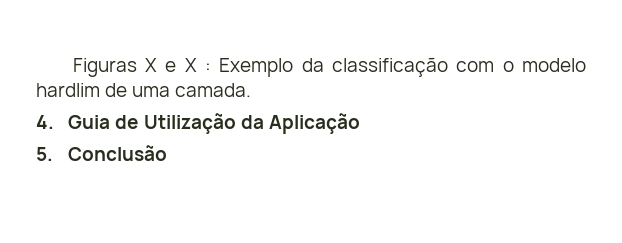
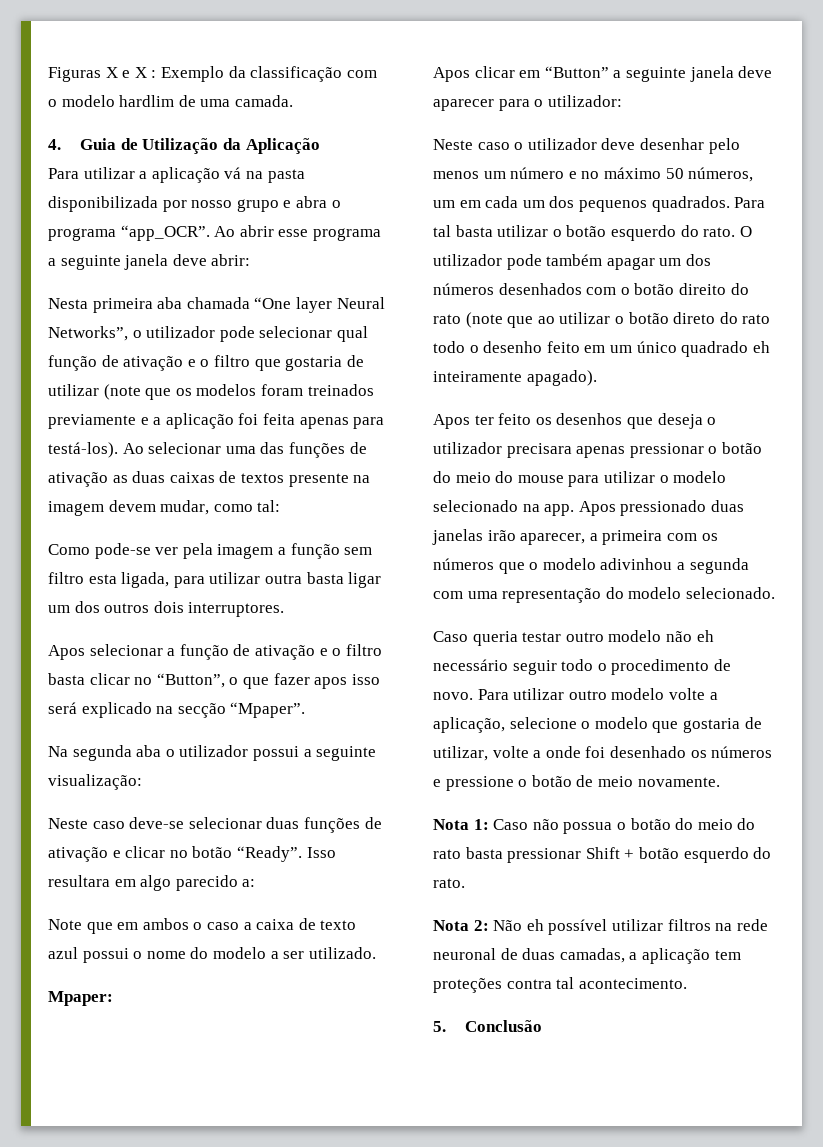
(360, 123) none -> [48,167,305,183] [48,196,341,212] [48,225,381,241] [48,254,251,270] [48,297,385,313] [48,326,368,342] [48,355,364,371] [48,384,374,400] [48,413,385,429] [48,442,367,458] [48,471,371,487] [48,500,281,516] [48,543,373,559] [48,572,382,588] [48,601,285,617] [48,644,382,660] [48,673,380,689] [48,702,306,718] [48,745,377,761] [48,774,142,790] [48,817,382,833] [48,846,336,862] [48,875,256,891] [48,918,357,934] [48,947,376,963] [48,991,113,1006] [433,66,773,82] [433,95,622,111] [433,138,740,154] [433,167,754,182] [433,196,766,212] [433,225,752,241] [433,254,711,270] [433,283,749,295] [433,312,771,328] [433,341,770,357] [433,370,597,386] [433,413,717,429] [433,442,762,458] [433,471,727,487] [433,500,744,516] [432,529,718,545] [433,558,749,574] [433,587,775,603] [433,630,714,646] [433,659,731,675] [433,688,718,700] [433,717,762,733] [433,746,773,761] [433,775,720,791] [433,818,756,834] [433,847,772,863] [433,878,465,888] [433,919,768,935] [433,948,741,964] [433,977,687,993] // Para utilizar a aplicação vá na pasta disponibilizada por nosso grupo e abra o programa “app_OCR”. Ao abrir esse programa a seguinte janela deve abrir: // Nesta primeira aba chamada “One layer Neural Networks”, o utilizador pode selecionar qual função de ativação e o filtro que gostaria de utilizar (note que os modelos foram treinados previamente e a aplicação foi feita apenas para testá-los). Ao selecionar uma das funções de ativação as duas caixas de textos presente na imagem devem mudar, como tal: // Como pode-se ver pela imagem a função sem filtro esta ligada, para utilizar outra basta ligar um dos outros dois interruptores. // Apos selecionar a função de ativação e o filtro basta clicar no “Button”, o que fazer apos isso será explicado na secção “Mpaper”. // Na segunda aba o utilizador possui a seguinte visualização: // Neste caso deve-se selecionar duas funções de ativação e clicar no botão “Ready”. Isso resultara em algo parecido a: // Note que em ambos o caso a caixa de texto azul possui o nome do modelo a ser utilizado. // Mpaper: // Apos clicar em “Button” a seguinte janela deve aparecer para o utilizador: // Neste caso o utilizador deve desenhar pelo menos um número e no máximo 50 números, um em cada um dos pequenos quadrados. Para tal basta utilizar o botão esquerdo do rato. O utilizador pode também apagar um dos números desenhados com o botão direito do rato (note que ao utilizar o botão direto do rato todo o desenho feito em um único quadrado eh inteiramente apagado). // Apos ter feito os desenhos que deseja o utilizador precisara apenas pressionar o botão do meio do mouse para utilizar o modelo selecionado na app. Apos pressionado duas janelas irão aparecer, a primeira com os números que o modelo adivinhou a segunda com uma representação do modelo selecionado. // Caso queria testar outro modelo não eh necessário seguir todo o procedimento de novo. Para utilizar outro modelo volte a aplicação, selecione o modelo que gostaria de utilizar, volte a onde foi desenhado os números e pressione o botão de meio novamente. // Nota 1: Caso não possua o botão do meio do rato basta pressionar Shift + botão esquerdo do rato. // Nota 2: Não eh possível utilizar filtros na rede neuronal de duas camadas, a aplicação tem proteções contra tal acontecimento.

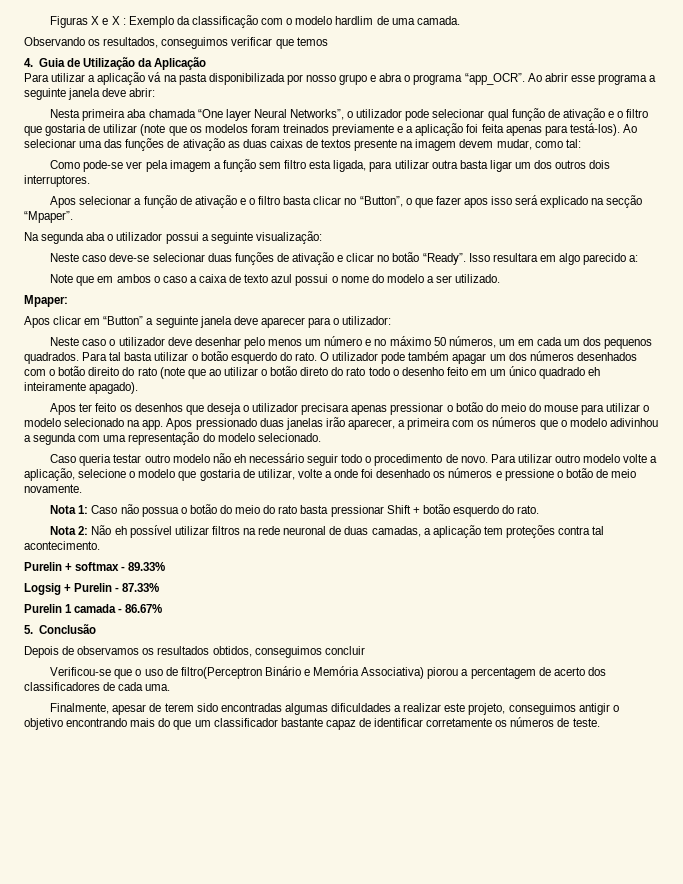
(293, 101) none -> [24,37,328,49] // Observando os resultados, conseguimos verificar que temos
[433,1020,543,1032] 5. Conclusão -> [24,562,166,571] [24,583,160,595] [24,604,163,613] [24,624,96,634] [24,646,365,658] [50,666,606,679] [24,682,171,691] [50,703,619,715] [24,717,600,730] Purelin + softmax - 89.33% // Logsig + Purelin - 87.33% // Purelin 1 camada - 86.67% // 5. Conclusão // Depois de observamos os resultados obtidos, conseguimos concluir // Verificou-se que o uso de filtro(Perceptron Binário e Memória Associativa) piorou a percentagem de acerto dos classificadores de cada uma. // Finalmente, apesar de terem sido encontradas algumas dificuldades a realizar este projeto, conseguimos antigir o objetivo encontrando mais do que um classificador bastante capaz de identificar corretamente os números de teste.

